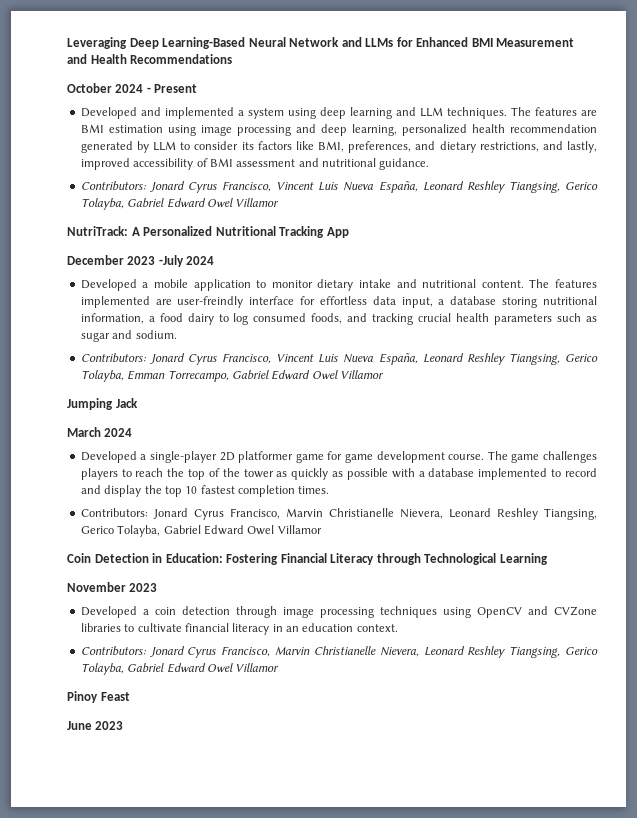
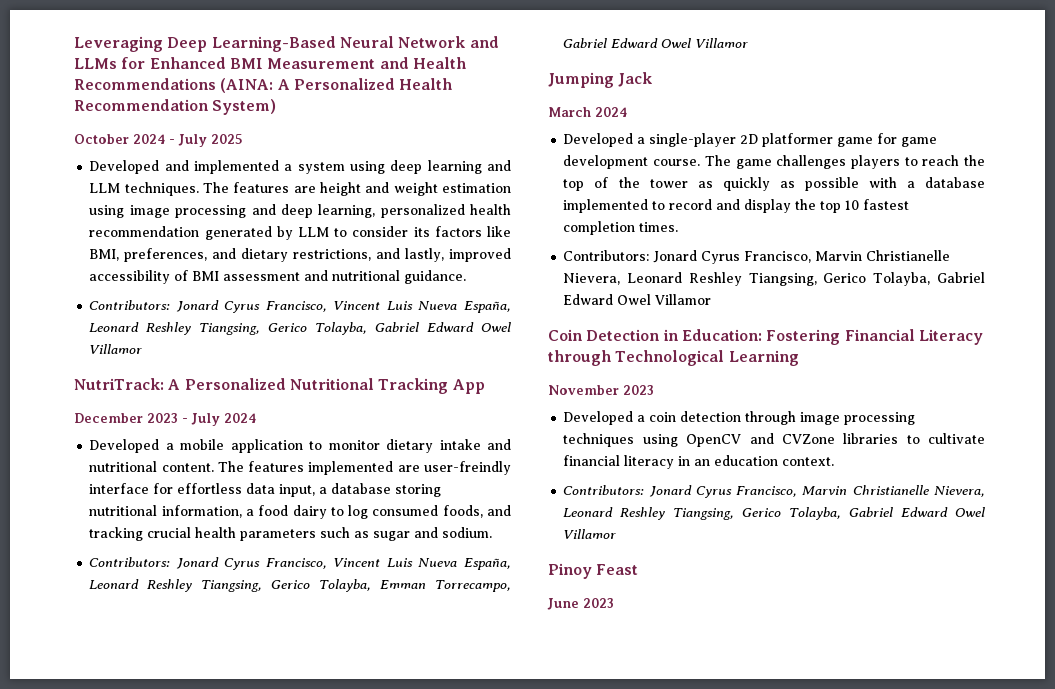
(233, 59) none -> [220,78,453,93] [74,99,277,115] (AINA: A Personalized Health Recommendation System)
[154,84,198,93] Present -> [178,134,243,147] July 2025
[80,124,104,133] BMI -> [320,182,438,196] height and weight
[158,255,184,267] -July -> [182,413,220,426] - July

